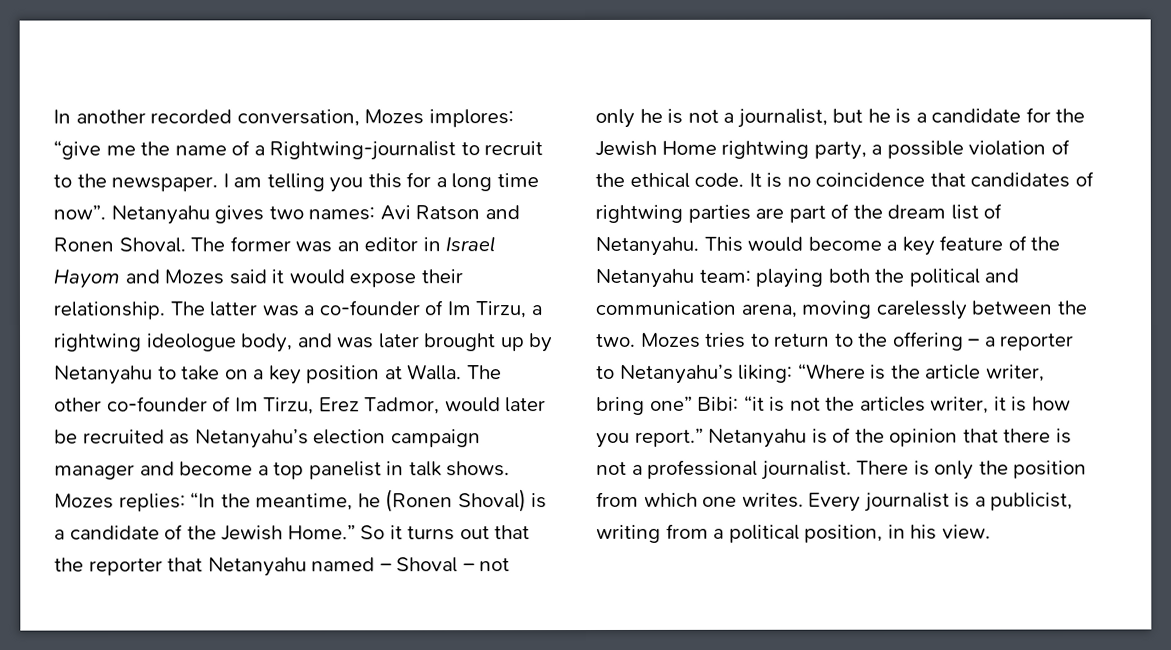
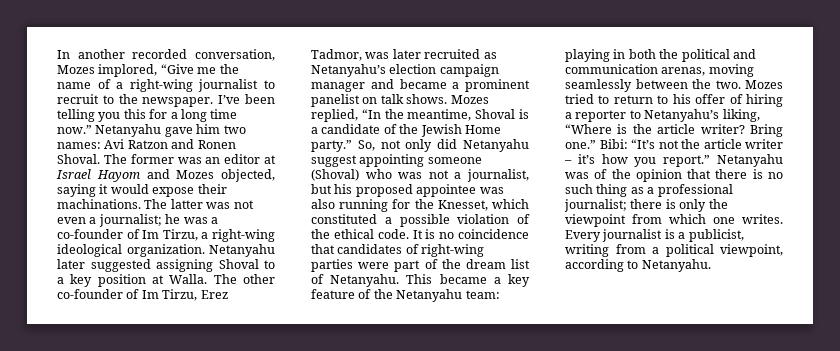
[428,109,514,128] [53,140,101,160] implores: “give -> [98,64,194,77] implored, “Give
[269,141,457,161] Rightwing-journalist -> [129,79,259,92] right-wing journalist
[222,173,263,188] I am -> [218,94,275,104] I’ve been
[53,204,265,225] now”. Netanyahu gives -> [57,124,221,137] now.” Netanyahu gave him
[415,205,481,221] Ratson -> [127,140,168,149] Ratzon
[422,237,441,252] in -> [264,155,276,164] at
[228,269,267,285] said -> [221,169,275,182] [57,184,96,197] objected, saying
[53,301,165,320] relationship. -> [57,199,141,209] machinations.
(299, 311) none -> [233,200,254,209] [57,214,208,227] not even a journalist; he was
[54,333,554,353] [54,365,249,385] rightwing ideologue body, and was later brought up by Netanyahu to take on -> [211,229,275,242] [57,244,275,257] [57,259,275,272] right-wing ideological organization. Netanyahu later suggested assigning Shoval to
[444,397,547,413] [54,429,78,444] would later be -> [365,49,421,59] was later
[179,461,405,480] become a top panelist in -> [399,79,530,92] [311,94,378,107] became a prominent panelist on
[118,493,186,512] replies: -> [311,109,358,122] replied,
[357,489,527,513] he (Ronen Shoval) -> [475,109,516,119] Shoval
[287,524,531,541] [54,557,511,577] [595,107,1086,128] [595,140,867,160] Home.” So it turns out that the reporter that Netanyahu named – Shoval – not only he is not a journalist, but he is a candidate for the Jewish Home rightwing party, -> [464,125,501,134] [311,139,529,152] [311,154,482,167] [311,169,529,182] [311,184,504,197] [311,199,529,212] [311,214,377,224] Home party.” So, not only did Netanyahu suggest appointing someone (Shoval) who was not a journalist, but his proposed appointee was also running for the Knesset, which constituted
[595,204,785,223] rightwing parties are -> [421,244,485,257] [311,259,390,272] right-wing parties were
[747,236,882,252] would become -> [439,274,487,284] became
(824, 278) none -> [613,49,626,59] in
[740,300,967,320] arena, moving carelessly -> [661,64,754,77] [565,79,632,92] arenas, moving seamlessly
[705,332,747,348] tries -> [565,94,594,104] tried
[858,331,981,351] the offering – -> [672,94,783,107] his offer of hiring
[738,364,794,383] liking: -> [722,109,760,122] liking,
[985,364,1045,382] [596,395,1028,415] writer, bring one” Bibi: “it is not the articles writer, it is -> [700,124,783,137] [565,139,783,149] [564,154,595,164] writer? Bring one.” Bibi: “It’s not the article writer – it’s
[811,428,828,444] is -> [565,172,589,179] was
[596,459,910,480] not a professional journalist. There -> [768,172,783,179] [565,184,733,197] [564,199,663,212] no such thing as a professional journalist; there
[1013,460,1088,479] position -> [565,214,626,227] viewpoint
[804,524,991,543] position, in his view. -> [720,244,783,257] [565,259,711,272] viewpoint, according to Netanyahu.

